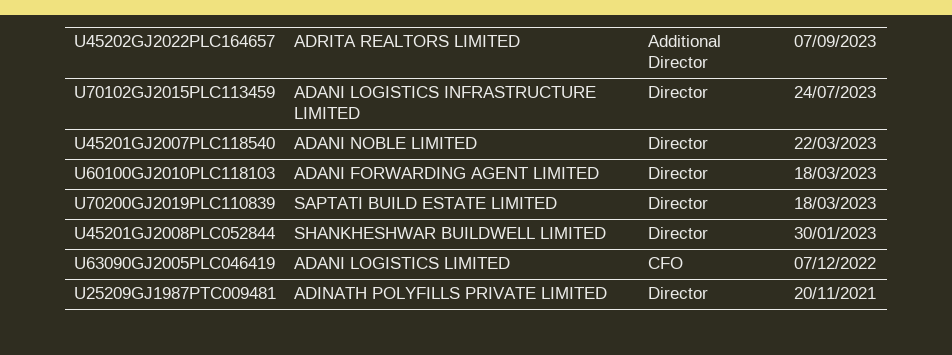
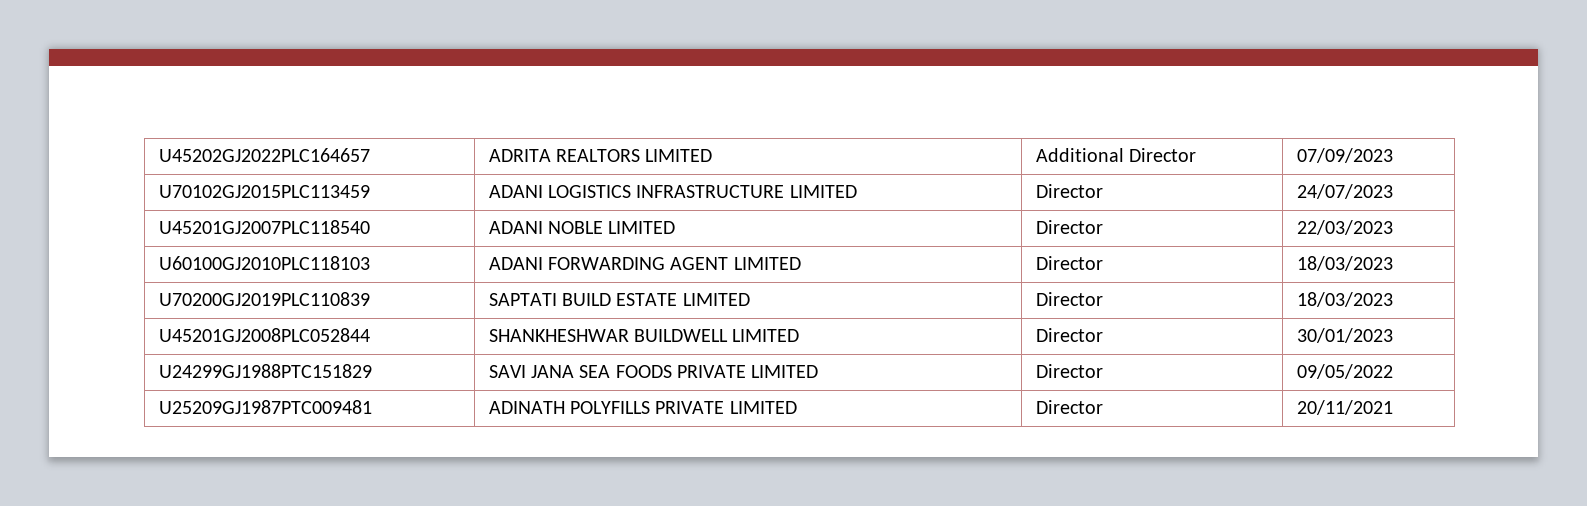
[73,257,275,269] [293,257,510,269] [647,257,683,269] [793,257,876,269] U63090GJ2005PLC046419 | ADANI LOGISTICS LIMITED | CFO | 07/12/2022 -> [158,364,372,378] [488,365,819,378] [1035,364,1103,378] [1296,364,1393,379] U24299GJ1988PTC151829 | SAVI JANA SEA FOODS PRIVATE LIMITED | Director | 09/05/2022

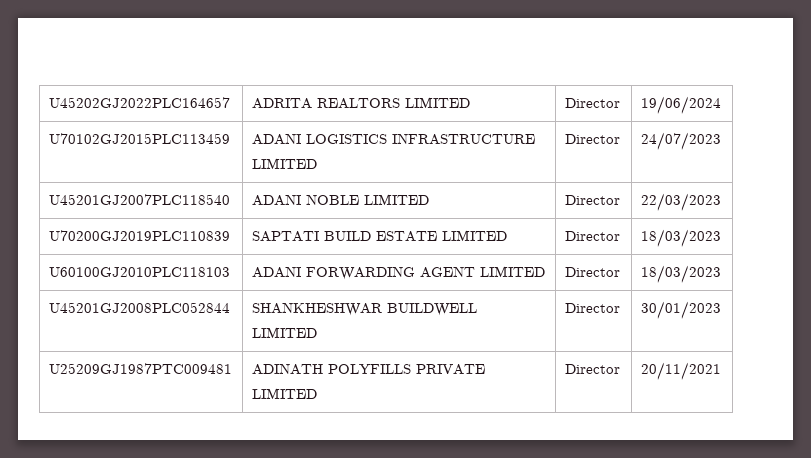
[1035,148,1197,162] [1296,148,1393,163] Additional Director | 07/09/2023 -> [564,98,620,108] [640,96,721,114] Director | 19/06/2024
[158,256,370,270] [488,257,801,270] [1035,256,1103,270] [1296,256,1393,271] [158,292,370,306] [488,293,678,306] U60100GJ2010PLC118103 | ADANI FORWARDING AGENT LIMITED | Director | 18/03/2023 // U70200GJ2019PLC110839 | SAPTATI BUILD ESTATE -> [48,230,230,241] [251,230,507,242] [564,231,620,241] [640,229,721,247] [48,267,230,277] [251,266,475,280] U70200GJ2019PLC110839 | SAPTATI BUILD ESTATE LIMITED | Director | 18/03/2023 // U60100GJ2010PLC118103 | ADANI FORWARDING AGENT
[158,364,372,378] [488,365,819,378] [1035,364,1103,378] [1296,364,1393,379] // U24299GJ1988PTC151829 | SAVI JANA SEA FOODS PRIVATE LIMITED | Director | 09/05/2022 -> (721, 310) none

